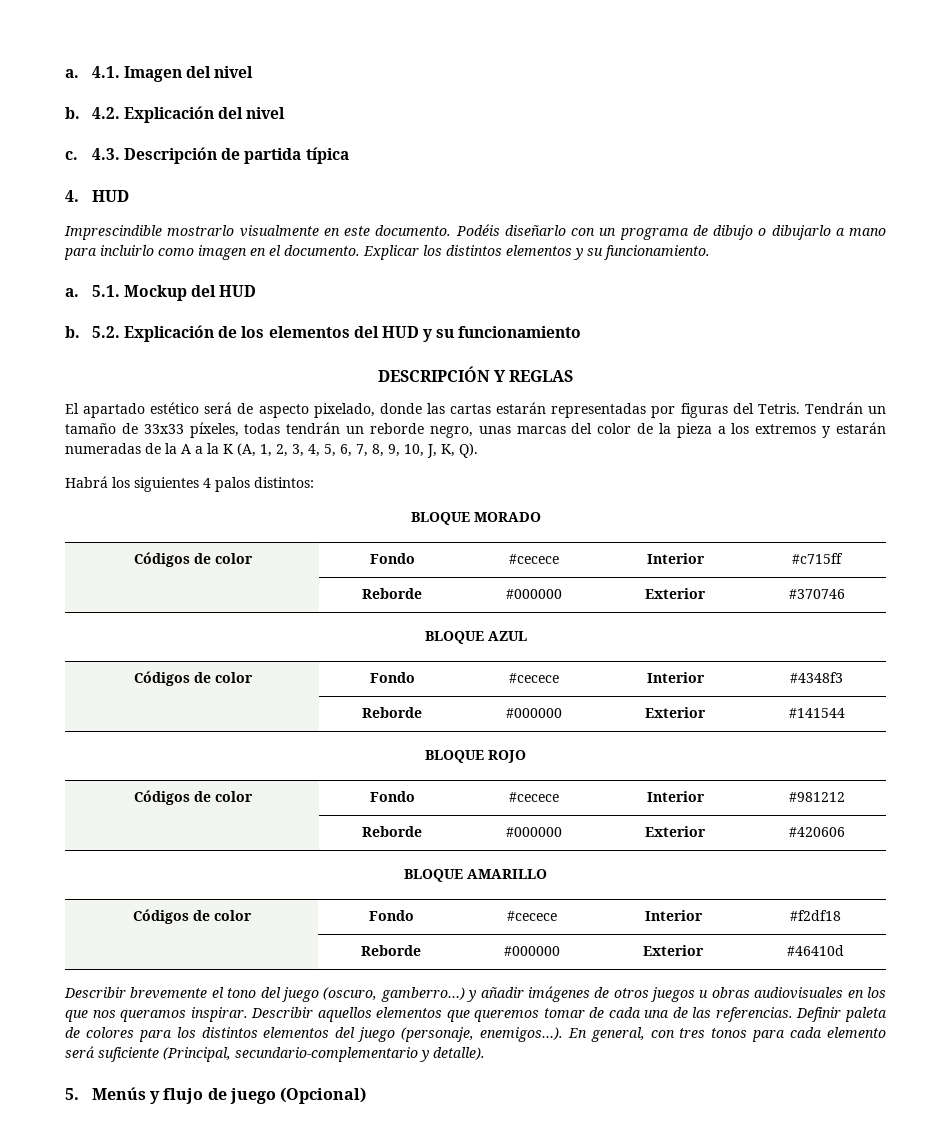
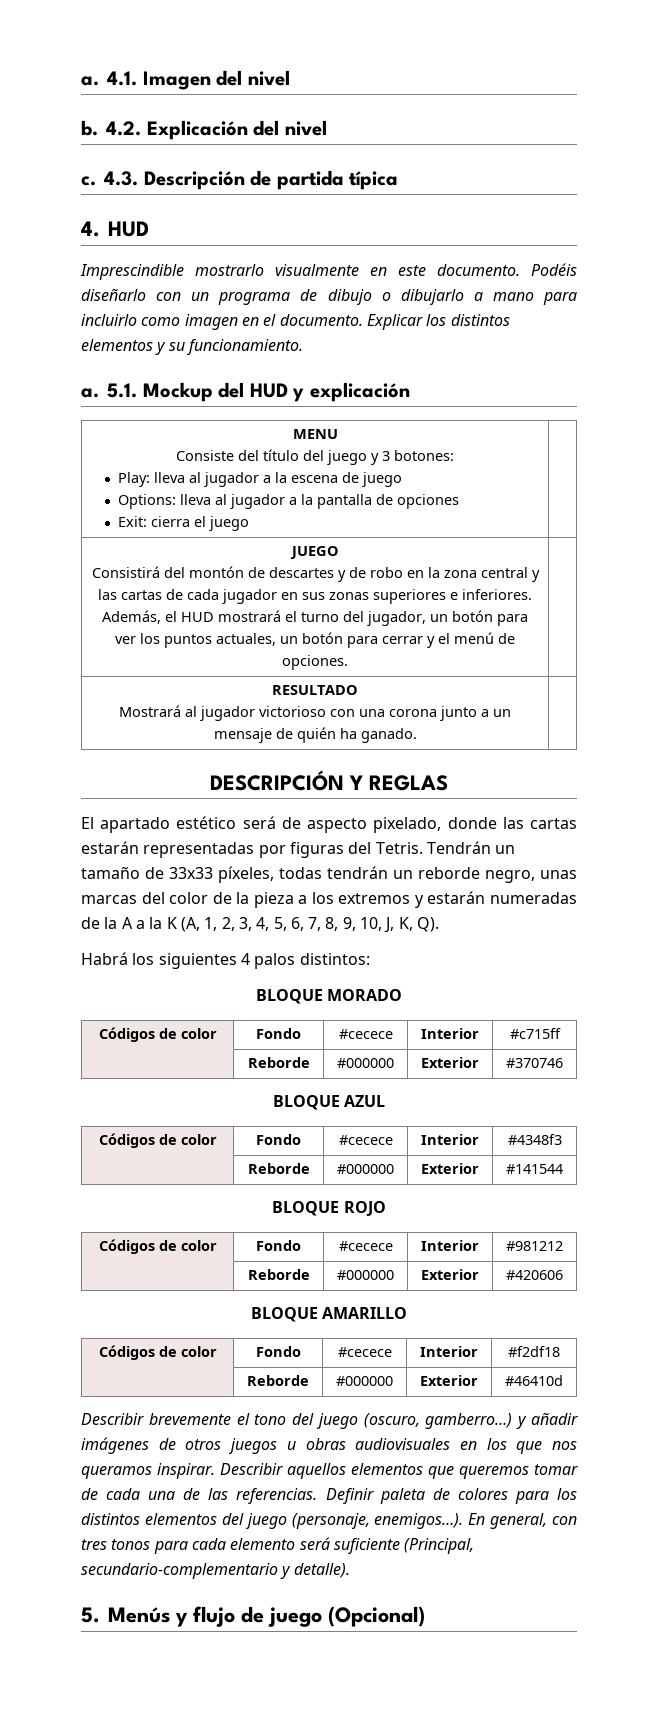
[65,325,582,342] // b. 5.2. Explicación de los elementos del HUD y su funcionamiento -> [292,382,410,402] [292,429,338,439] [176,449,454,465] [117,472,402,487] [117,494,459,509] [117,516,249,531] [289,546,339,559] [91,566,540,582] [98,589,532,604] [102,610,528,626] [115,632,515,648] [282,655,348,670] [272,685,358,695] [119,705,511,721] [213,727,417,743] y explicación // MENU // Consiste del título del juego y 3 botones: // Play: lleva al jugador a la escena de juego // Options: lleva al jugador a la pantalla de opciones // Exit: cierra el juego | // JUEGO // Consistirá del montón de descartes y de robo en la zona central y las cartas de cada jugador en sus zonas superiores e inferiores. Además, el HUD mostrará el turno del jugador, un botón para ver los puntos actuales, un botón para cerrar y el menú de opciones. | // RESULTADO // Mostrará al jugador victorioso con una corona junto a un mensaje de quién ha ganado. |

